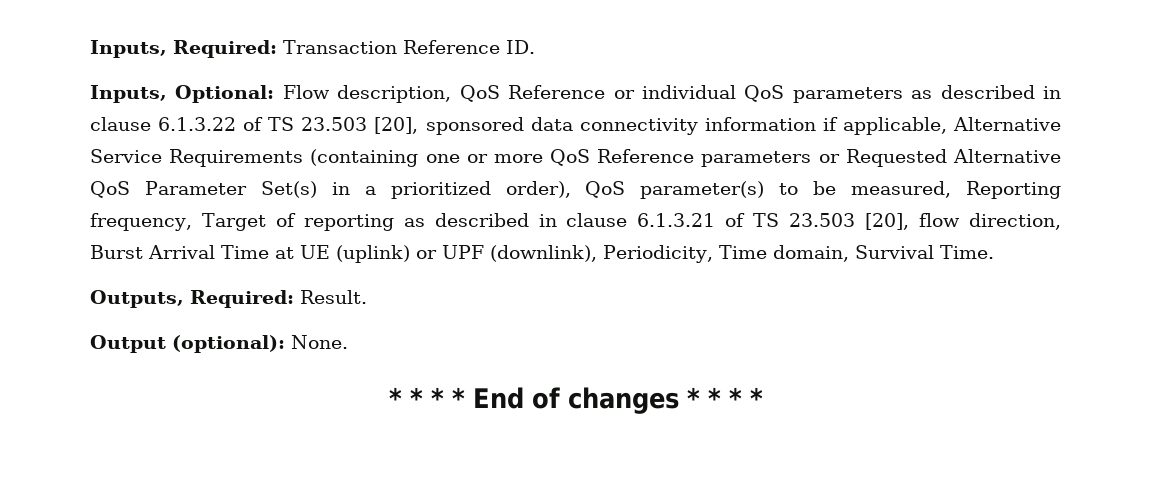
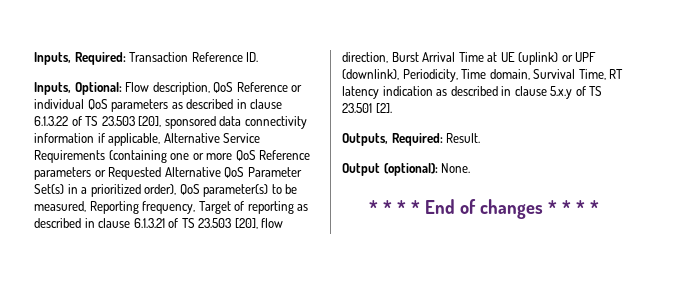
[939,245,994,259] Time. -> [578,69,624,80] [342,86,603,99] [342,103,392,113] Time, RT latency indication as described in clause 5.x.y of TS 23.501 [2].

